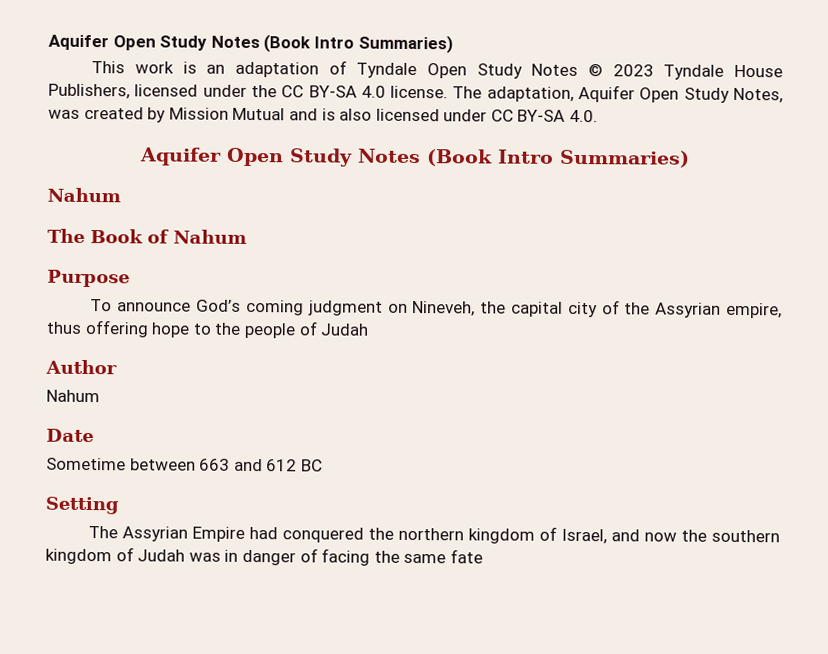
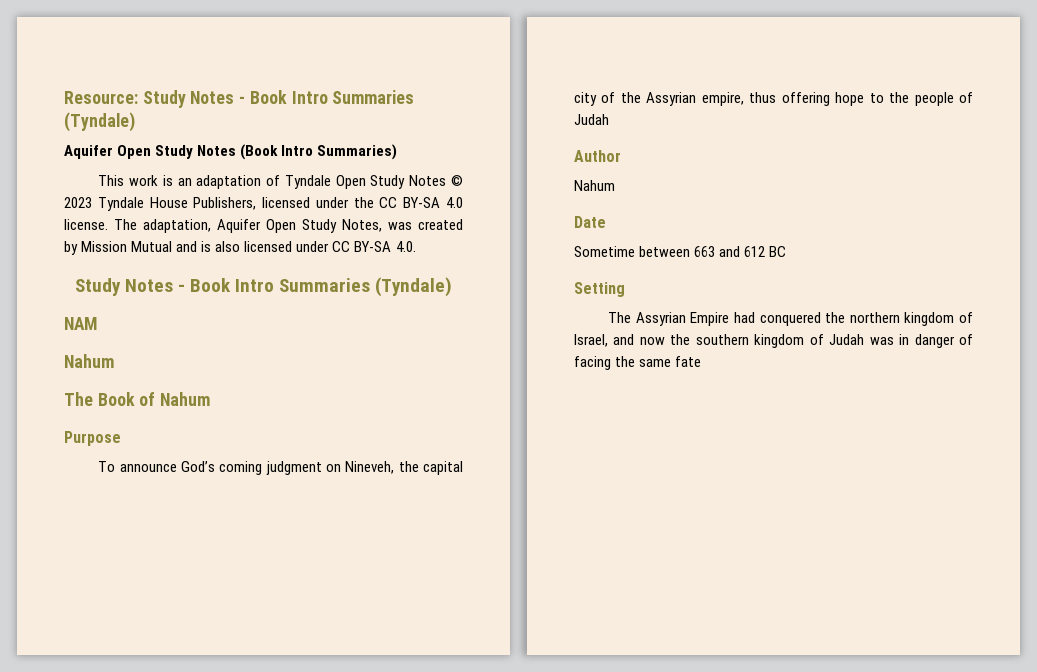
(48, 42) none -> [64,90,415,108] [64,112,135,132] Resource: Study Notes - Book Intro Summaries (Tyndale) //
[139,147,690,168] Aquifer Open Study Notes (Book Intro Summaries) -> [74,277,453,297] [64,317,97,330] Study Notes - Book Intro Summaries (Tyndale) // NAM

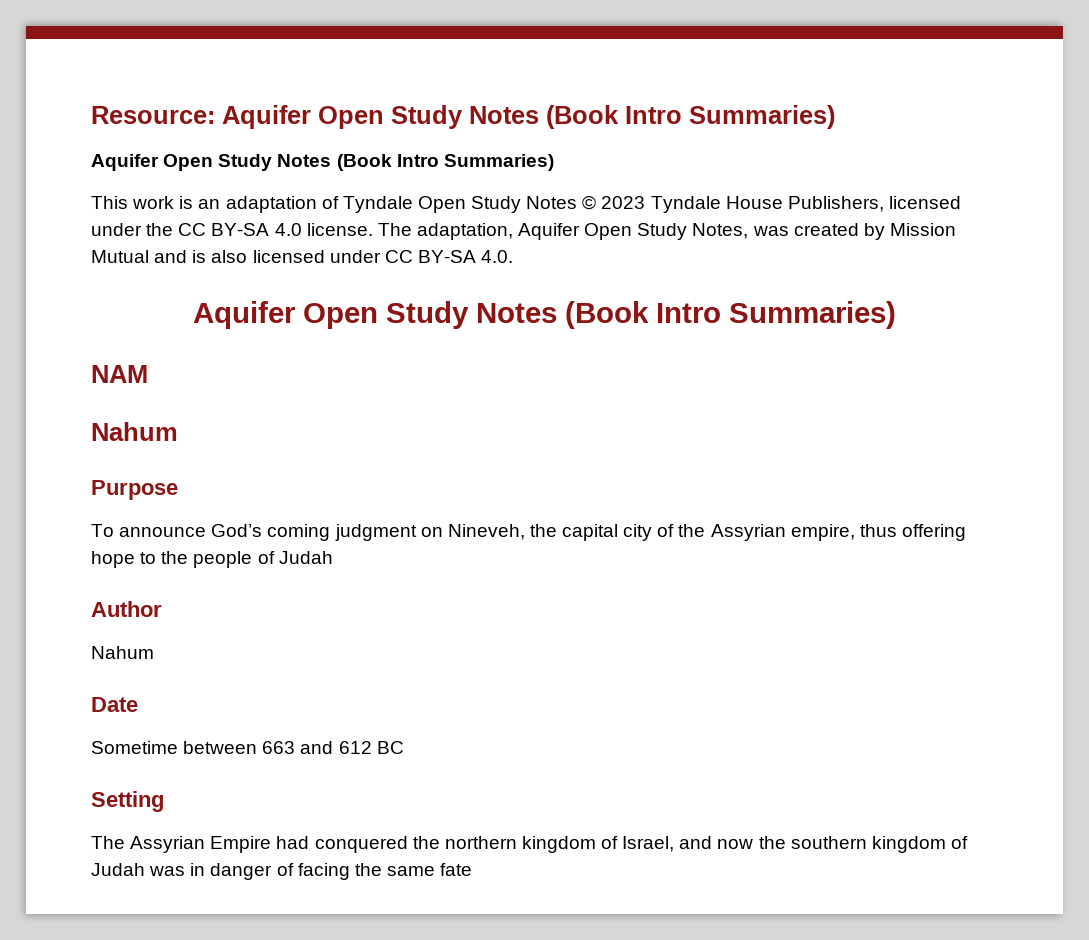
[142,90,415,108] [64,112,135,132] Study Notes - Book Intro Summaries (Tyndale) -> [222,105,835,129] Aquifer Open Study Notes (Book Intro Summaries)
[74,277,453,297] [64,317,97,330] [64,354,114,368] [64,392,156,406] Study Notes - Book Intro Summaries (Tyndale) // NAM // Nahum // The Book of -> [193,301,896,329] [91,365,148,383] Aquifer Open Study Notes (Book Intro Summaries) // NAM //

